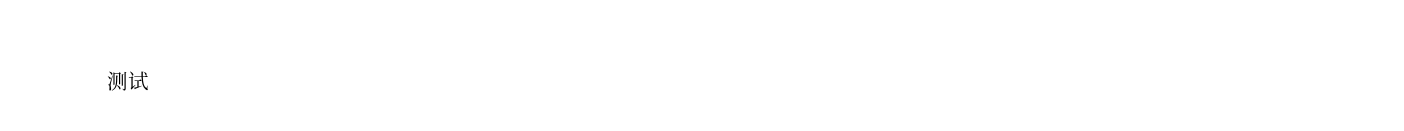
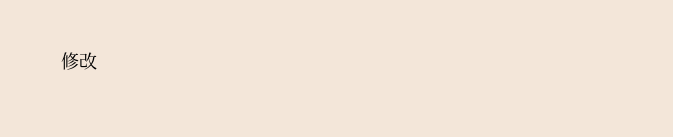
[107,71,149,91] 测试 -> [61,52,97,70] 修改

